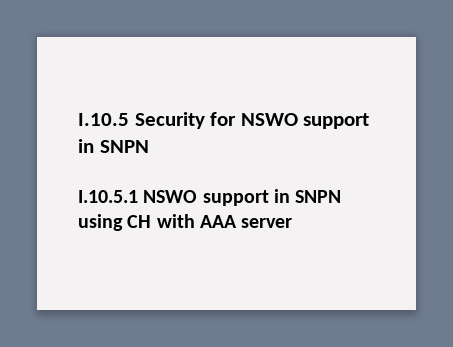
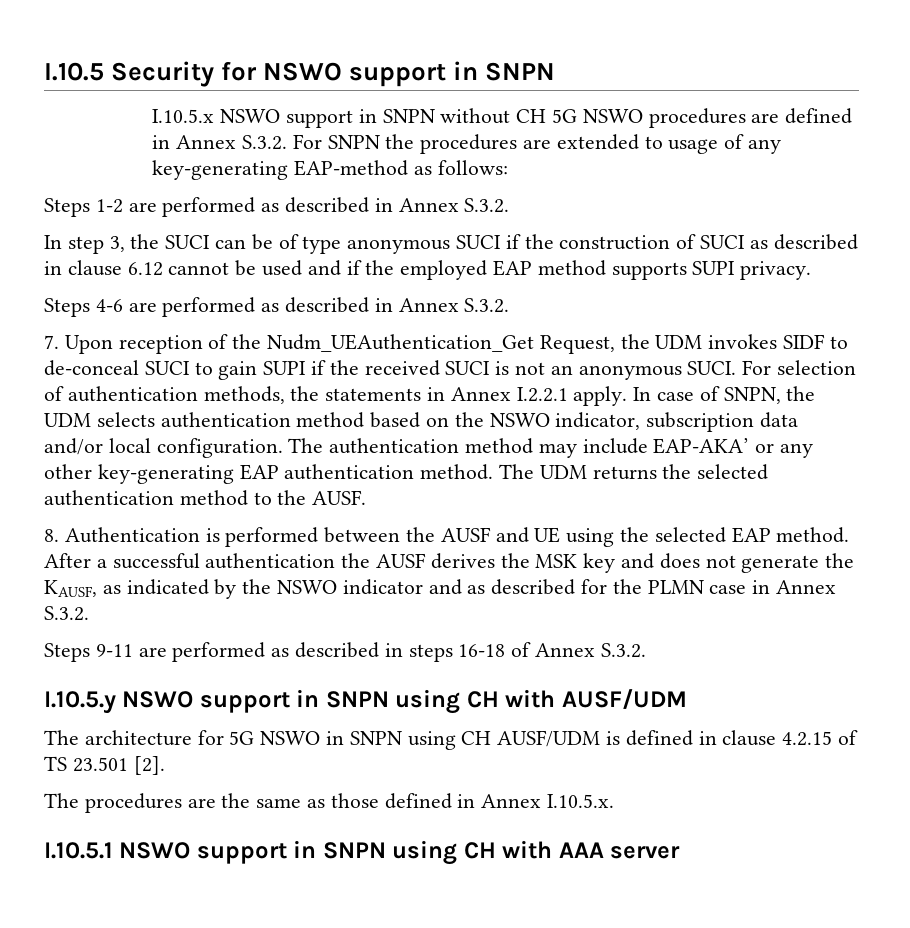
(149, 146) none -> [152,108,853,128] [152,134,781,154] [152,160,508,180] [44,197,510,217] [44,234,858,254] [44,260,812,280] [44,297,510,317] [44,334,848,354] [44,360,857,380] [44,386,816,406] [44,412,799,432] [44,438,814,458] [44,464,769,484] [44,490,367,506] [44,527,850,547] [44,553,855,573] [44,579,837,599] [44,606,89,621] [44,642,646,662] [44,689,687,714] [44,730,859,750] [44,756,165,775] [44,793,615,813] // I.10.5.x NSWO support in SNPN without CH 5G NSWO procedures are defined in Annex S.3.2. For SNPN the procedures are extended to usage of any key-generating EAP-method as follows: // Steps 1-2 are performed as described in Annex S.3.2. // In step 3, the SUCI can be of type anonymous SUCI if the construction of SUCI as described in clause 6.12 cannot be used and if the employed EAP method supports SUPI privacy. // Steps 4-6 are performed as described in Annex S.3.2. // 7. Upon reception of the Nudm_UEAuthentication_Get Request, the UDM invokes SIDF to de-conceal SUCI to gain SUPI if the received SUCI is not an anonymous SUCI. For selection of authentication methods, the statements in Annex I.2.2.1 apply. In case of SNPN, the UDM selects authentication method based on the NSWO indicator, subscription data and/or local configuration. The authentication method may include EAP-AKA’ or any other key-generating EAP authentication method. The UDM returns the selected authentication method to the AUSF. // 8. Authentication is performed between the AUSF and UE using the selected EAP method. After a successful authentication the AUSF derives the MSK key and does not generate the KAUSF, as indicated by the NSWO indicator and as described for the PLMN case in Annex S.3.2. // Steps 9-11 are performed as described in steps 16-18 of Annex S.3.2. // I.10.5.y NSWO support in SNPN using CH with AUSF/UDM // The architecture for 5G NSWO in SNPN using CH AUSF/UDM is defined in clause 4.2.15 of TS 23.501 [2]. // The procedures are the same as those defined in Annex I.10.5.x.

